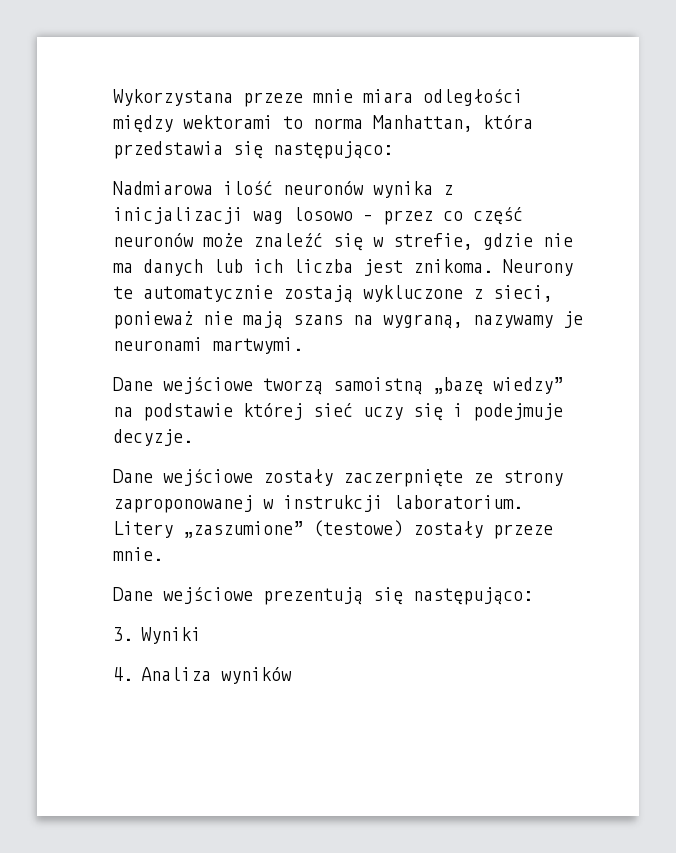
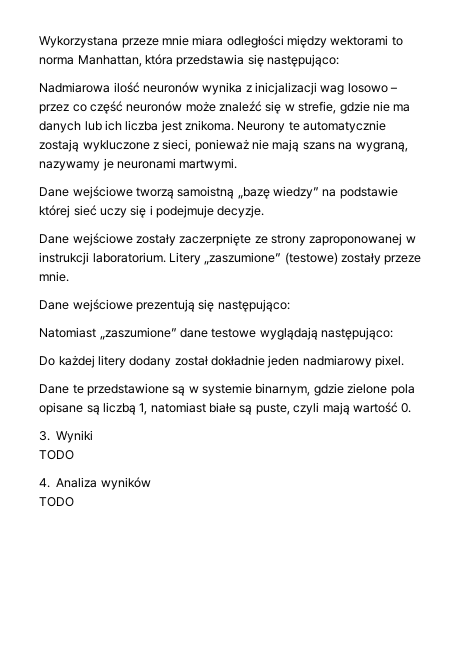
(534, 596) none -> [39,327,394,340] [39,355,405,368] [39,383,415,396] [39,402,412,415] // Natomiast „zaszumione” dane testowe wyglądają następująco: // Do każdej litery dodany został dokładnie jeden nadmiarowy pixel. // Dane te przedstawione są w systemie binarnym, gdzie zielone pola opisane są liczbą 1, natomiast białe są puste, czyli mają wartość 0.
(201, 635) none -> [39,450,75,460] // TODO
(292, 675) none -> [39,497,75,507] // TODO

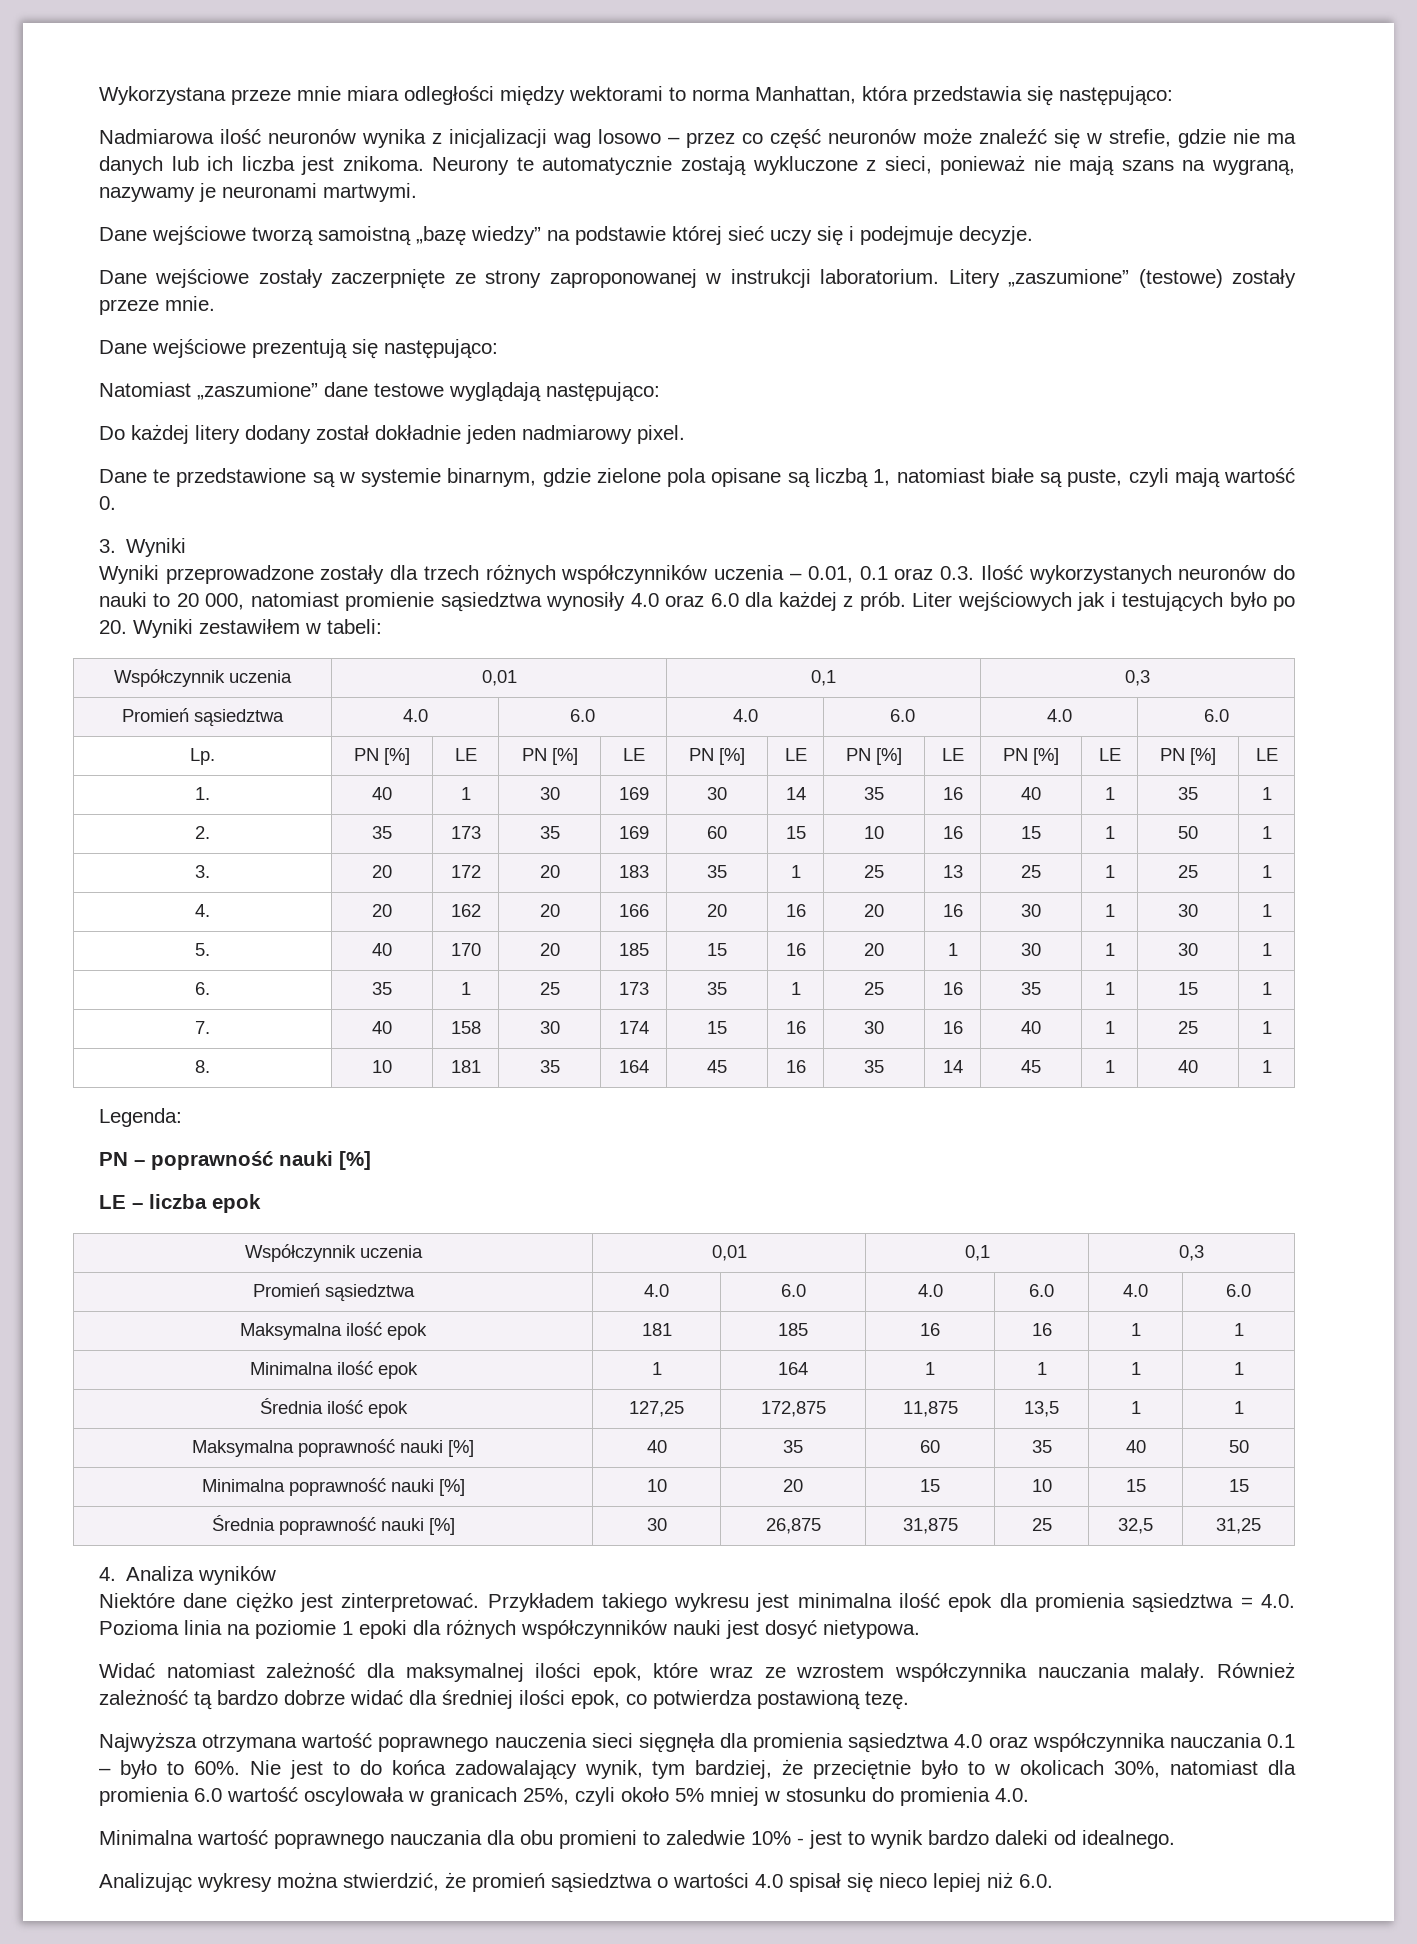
[39,450,75,460] [39,477,151,490] [39,497,75,507] TODO // 4. Analiza wyników // TODO -> [98,564,1295,584] [98,591,1295,612] [98,619,382,638] [114,669,292,687] [481,670,517,686] [811,670,836,686] [1125,670,1150,686] [122,708,284,727] [402,709,428,722] [570,709,595,722] [732,709,758,722] [889,709,915,722] [1046,709,1072,722] [1203,709,1229,722] [190,748,215,765] [354,748,410,765] [454,748,477,761] [521,748,578,765] [622,748,645,761] [689,748,745,765] [784,748,807,761] [846,748,902,765] [941,748,964,761] [1003,748,1059,765] [1098,748,1121,761] [1160,748,1216,765] [1255,748,1278,761] [195,787,210,800] [372,787,392,800] [460,787,471,800] [539,787,560,800] [618,787,649,800] [707,787,727,800] [785,787,806,800] [864,787,884,800] [942,787,963,800] [1021,787,1041,800] [1104,787,1115,800] [1178,787,1198,800] [1261,787,1272,800] [195,826,210,839] [372,826,392,839] [450,826,481,839] [539,826,560,839] [618,826,649,839] [707,826,727,839] [785,826,806,839] [864,826,884,839] [942,826,963,839] [1021,826,1041,839] [1104,826,1115,839] [1178,826,1198,839] [1261,826,1272,839] [195,865,210,878] [372,865,392,878] [450,865,481,878] [539,865,560,878] [618,865,649,878] [707,865,727,878] [790,865,801,878] [864,865,884,878] [942,865,963,878] [1021,865,1041,878] [1104,865,1115,878] [1178,865,1198,878] [1261,865,1272,878] [195,904,210,917] [372,904,392,917] [450,904,481,917] [539,904,560,917] [618,904,649,917] [707,904,727,917] [785,904,806,917] [864,904,884,917] [942,904,963,917] [1021,904,1041,917] [1104,904,1115,917] [1178,904,1198,917] [1261,904,1272,917] [195,943,210,956] [372,943,392,956] [450,943,481,956] [539,943,560,956] [618,943,649,956] [707,943,727,956] [785,943,806,956] [864,943,884,956] [947,943,958,956] [1021,943,1041,956] [1104,943,1115,956] [1178,943,1198,956] [1261,943,1272,956] [195,982,210,995] [372,982,392,995] [460,982,471,995] [539,982,560,995] [618,982,649,995] [707,982,727,995] [790,982,801,995] [864,982,884,995] [942,982,963,995] [1021,982,1041,995] [1104,982,1115,995] [1178,982,1198,995] [1261,982,1272,995] [195,1021,210,1034] [372,1021,392,1034] [450,1021,481,1034] [539,1021,560,1034] [618,1021,649,1034] [707,1021,727,1034] [785,1021,806,1034] [864,1021,884,1034] [942,1021,963,1034] [1021,1021,1041,1034] [1104,1021,1115,1034] [1178,1021,1198,1034] [1261,1021,1272,1034] [195,1060,210,1073] [372,1060,392,1073] [450,1060,481,1073] [539,1060,560,1073] [618,1060,649,1073] [707,1060,727,1073] [785,1060,806,1073] [864,1060,884,1073] [942,1060,963,1073] [1021,1060,1041,1073] [1104,1060,1115,1073] [1178,1060,1198,1073] [1261,1060,1272,1073] [98,1108,182,1127] [98,1151,371,1170] [98,1194,261,1213] [244,1244,423,1262] [711,1245,747,1261] [964,1245,990,1261] [1179,1245,1204,1261] [252,1283,415,1302] [644,1284,669,1297] [780,1284,806,1297] [917,1284,943,1297] [1029,1284,1054,1297] [1123,1284,1148,1297] [1226,1284,1251,1297] [240,1322,427,1340] [641,1323,672,1336] [778,1323,808,1336] [920,1323,940,1336] [1031,1323,1052,1336] [1130,1323,1141,1336] [1233,1323,1244,1336] [249,1361,418,1379] [651,1362,662,1375] [778,1362,808,1375] [925,1362,935,1375] [1036,1362,1047,1375] [1130,1362,1141,1375] [1233,1362,1244,1375] [259,1398,408,1418] [629,1401,684,1417] [760,1401,826,1417] [902,1401,958,1417] [1024,1401,1059,1417] [1130,1401,1141,1414] [1233,1401,1244,1414] [192,1439,474,1457] [646,1440,667,1453] [783,1440,803,1453] [920,1440,940,1453] [1031,1440,1052,1453] [1125,1440,1146,1453] [1228,1440,1249,1453] [201,1478,465,1496] [646,1479,667,1492] [783,1479,803,1492] [920,1479,940,1492] [1031,1479,1052,1492] [1125,1479,1146,1492] [1228,1479,1249,1492] [211,1515,455,1535] [646,1518,667,1531] [765,1518,821,1534] [902,1518,958,1534] [1031,1518,1052,1531] [1118,1518,1153,1534] [1216,1518,1261,1534] [98,1566,277,1585] [98,1592,1295,1613] [98,1619,920,1639] [98,1662,1295,1682] [98,1689,909,1710] [98,1732,1295,1753] [98,1759,1297,1780] [98,1787,1029,1806] [98,1830,1175,1849] [98,1872,1053,1893] Wyniki przeprowadzone zostały dla trzech różnych współczynników uczenia – 0.01, 0.1 oraz 0.3. Ilość wykorzystanych neuronów do nauki to 20 000, natomiast promienie sąsiedztwa wynosiły 4.0 oraz 6.0 dla każdej z prób. Liter wejściowych jak i testujących było po 20. Wyniki zestawiłem w tabeli: // Współczynnik uczenia | 0,01 | 0,1 | 0,3 // Promień sąsiedztwa | 4.0 | 6.0 | 4.0 | 6.0 | 4.0 | 6.0 // Lp. | PN [%] | LE | PN [%] | LE | PN [%] | LE | PN [%] | LE | PN [%] | LE | PN [%] | LE // 1. | 40 | 1 | 30 | 169 | 30 | 14 | 35 | 16 | 40 | 1 | 35 | 1 // 2. | 35 | 173 | 35 | 169 | 60 | 15 | 10 | 16 | 15 | 1 | 50 | 1 // 3. | 20 | 172 | 20 | 183 | 35 | 1 | 25 | 13 | 25 | 1 | 25 | 1 // 4. | 20 | 162 | 20 | 166 | 20 | 16 | 20 | 16 | 30 | 1 | 30 | 1 // 5. | 40 | 170 | 20 | 185 | 15 | 16 | 20 | 1 | 30 | 1 | 30 | 1 // 6. | 35 | 1 | 25 | 173 | 35 | 1 | 25 | 16 | 35 | 1 | 15 | 1 // 7. | 40 | 158 | 30 | 174 | 15 | 16 | 30 | 16 | 40 | 1 | 25 | 1 // 8. | 10 | 181 | 35 | 164 | 45 | 16 | 35 | 14 | 45 | 1 | 40 | 1 // Legenda: // PN – poprawność nauki [%] // LE – liczba epok // Współczynnik uczenia | 0,01 | 0,1 | 0,3 // Promień sąsiedztwa | 4.0 | 6.0 | 4.0 | 6.0 | 4.0 | 6.0 // Maksymalna ilość epok | 181 | 185 | 16 | 16 | 1 | 1 // Minimalna ilość epok | 1 | 164 | 1 | 1 | 1 | 1 // Średnia ilość epok | 127,25 | 172,875 | 11,875 | 13,5 | 1 | 1 // Maksymalna poprawność nauki [%] | 40 | 35 | 60 | 35 | 40 | 50 // Minimalna poprawność nauki [%] | 10 | 20 | 15 | 10 | 15 | 15 // Średnia poprawność nauki [%] | 30 | 26,875 | 31,875 | 25 | 32,5 | 31,25 // 4. Analiza wyników // Niektóre dane ciężko jest zinterpretować. Przykładem takiego wykresu jest minimalna ilość epok dla promienia sąsiedztwa = 4.0. Pozioma linia na poziomie 1 epoki dla różnych współczynników nauki jest dosyć nietypowa. // Widać natomiast zależność dla maksymalnej ilości epok, które wraz ze wzrostem współczynnika nauczania malały. Również zależność tą bardzo dobrze widać dla średniej ilości epok, co potwierdza postawioną tezę. // Najwyższa otrzymana wartość poprawnego nauczenia sieci sięgnęła dla promienia sąsiedztwa 4.0 oraz współczynnika nauczania 0.1 – było to 60%. Nie jest to do końca zadowalający wynik, tym bardziej, że przeciętnie było to w okolicach 30%, natomiast dla promienia 6.0 wartość oscylowała w granicach 25%, czyli około 5% mniej w stosunku do promienia 4.0. // Minimalna wartość poprawnego nauczania dla obu promieni to zaledwie 10% - jest to wynik bardzo daleki od idealnego. // Analizując wykresy można stwierdzić, że promień sąsiedztwa o wartości 4.0 spisał się nieco lepiej niż 6.0.

